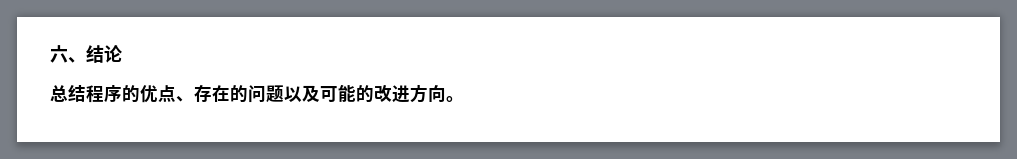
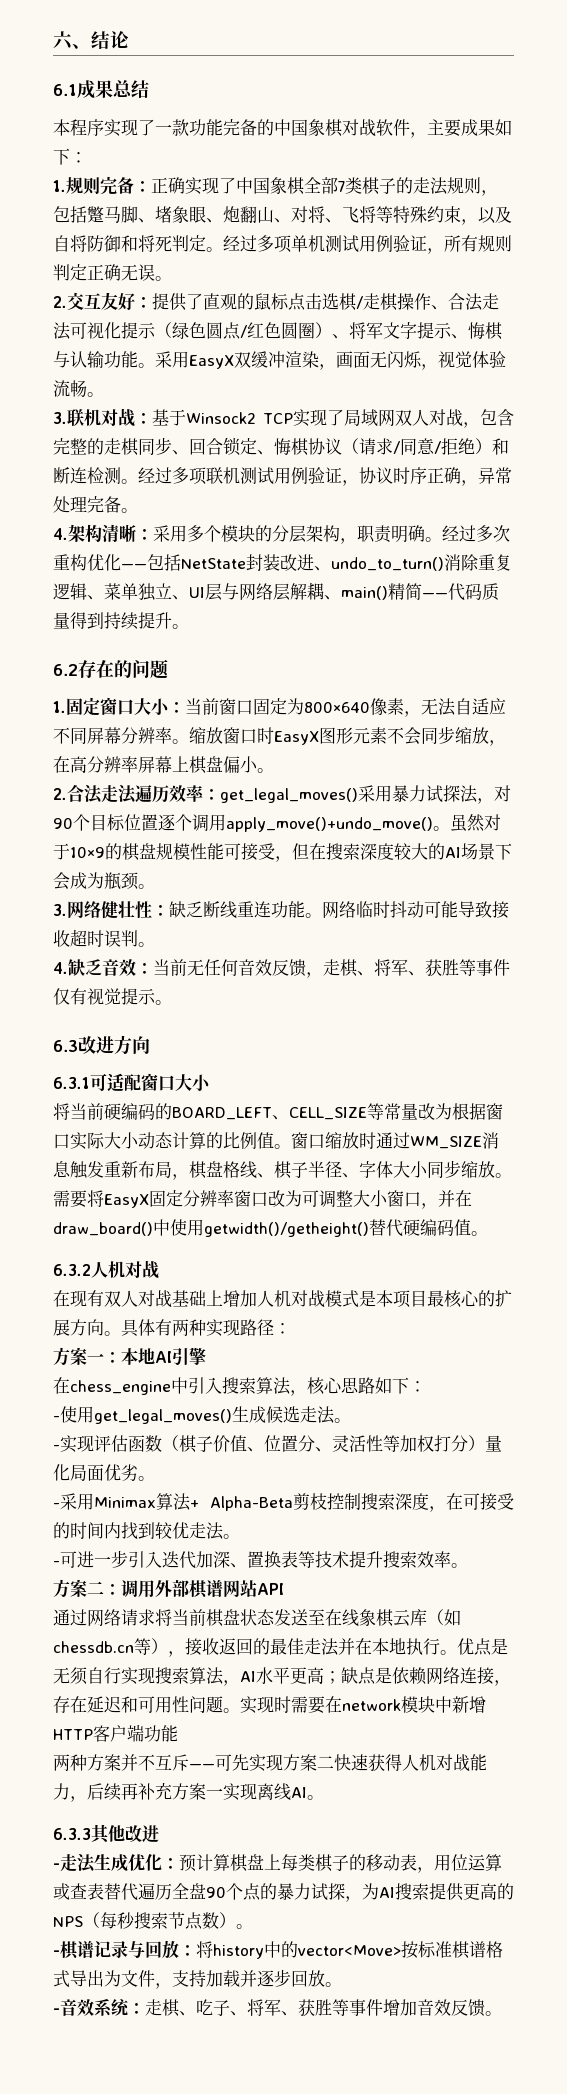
(122, 54) none -> [53,80,113,99] 6.1成果
[86,84,446,103] 程序的优点、存在的问题以及可能的改进方向 -> [53,119,512,138] [53,148,87,165] [53,176,498,196] [53,206,512,225] [53,235,512,254] [53,264,172,281] [53,292,499,311] [53,322,503,340] [53,351,506,370] [53,380,104,397] [53,408,514,428] [53,437,509,456] [53,467,512,486] [53,496,138,513] [53,524,510,544] [53,554,512,571] [53,582,499,601] [53,612,189,630] [53,659,168,679] [53,697,506,717] [53,726,506,746] [53,756,274,774] [53,784,511,804] [53,814,501,832] [53,843,512,862] [53,872,155,890] [53,901,509,919] [53,929,155,947] [53,959,510,978] [53,988,172,1005] [53,1035,150,1055] [53,1073,211,1092] [53,1103,503,1120] [53,1132,499,1150] [53,1160,512,1180] [53,1190,472,1209] [53,1219,488,1237] [53,1260,159,1279] [53,1290,512,1308] [53,1319,291,1337] [53,1347,206,1366] [53,1377,426,1396] [53,1406,351,1424] [53,1435,502,1453] [53,1464,155,1481] [53,1493,514,1512] [53,1522,240,1540] [53,1550,468,1569] [53,1579,284,1598] [53,1609,461,1627] [53,1638,508,1657] [53,1667,511,1686] [53,1696,486,1714] [53,1724,178,1742] [53,1754,487,1772] [53,1782,324,1802] [53,1824,159,1844] [53,1854,502,1873] [53,1883,514,1902] [53,1912,253,1930] [53,1940,503,1959] [53,1969,342,1989] [53,1998,485,2017] // 本程序实现了一款功能完备的中国象棋对战软件，主要成果如下： // 1.规则完备：正确实现了中国象棋全部7类棋子的走法规则，包括蹩马脚、堵象眼、炮翻山、对将、飞将等特殊约束，以及自将防御和将死判定。经过多项单机测试用例验证，所有规则判定正确无误。 // 2.交互友好：提供了直观的鼠标点击选棋/走棋操作、合法走法可视化提示（绿色圆点/红色圆圈）、将军文字提示、悔棋与认输功能。采用EasyX双缓冲渲染，画面无闪烁，视觉体验流畅。 // 3.联机对战：基于Winsock2 TCP实现了局域网双人对战，包含完整的走棋同步、回合锁定、悔棋协议（请求/同意/拒绝）和断连检测。经过多项联机测试用例验证，协议时序正确，异常处理完备。 // 4.架构清晰：采用多个模块的分层架构，职责明确。经过多次重构优化——包括NetState封装改进、undo_to_turn()消除重复逻辑、菜单独立、UI层与网络层解耦、main()精简——代码质量得到持续提升。 // 6.2存在的问题 // 1.固定窗口大小：当前窗口固定为800×640像素，无法自适应不同屏幕分辨率。缩放窗口时EasyX图形元素不会同步缩放，在高分辨率屏幕上棋盘偏小。 // 2.合法走法遍历效率：get_legal_moves()采用暴力试探法，对90个目标位置逐个调用apply_move()+undo_move()。虽然对于10×9的棋盘规模性能可接受，但在搜索深度较大的AI场景下会成为瓶颈。 // 3.网络健壮性：缺乏断线重连功能。网络临时抖动可能导致接收超时误判。 // 4.缺乏音效：当前无任何音效反馈，走棋、将军、获胜等事件仅有视觉提示。 // 6.3改进方向 // 6.3.1可适配窗口大小 // 将当前硬编码的BOARD_LEFT、CELL_SIZE等常量改为根据窗口实际大小动态计算的比例值。窗口缩放时通过WM_SIZE消息触发重新布局，棋盘格线、棋子半径、字体大小同步缩放。需要将EasyX固定分辨率窗口改为可调整大小窗口，并在draw_board()中使用getwidth()/getheight()替代硬编码值。 // 6.3.2人机对战 // 在现有双人对战基础上增加人机对战模式是本项目最核心的扩展方向。具体有两种实现路径： // 方案一：本地AI引擎 // 在chess_engine中引入搜索算法，核心思路如下： // -使用get_legal_moves()生成候选走法。 // -实现评估函数（棋子价值、位置分、灵活性等加权打分）量化局面优劣。 // -采用Minimax算法+ Alpha-Beta剪枝控制搜索深度，在可接受的时间内找到较优走法。 // -可进一步引入迭代加深、置换表等技术提升搜索效率。 // 方案二：调用外部棋谱网站API // 通过网络请求将当前棋盘状态发送至在线象棋云库（如chessdb.cn等），接收返回的最佳走法并在本地执行。优点是无须自行实现搜索算法，AI水平更高；缺点是依赖网络连接，存在延迟和可用性问题。实现时需要在network模块中新增HTTP客户端功能 // 两种方案并不互斥——可先实现方案二快速获得人机对战能力，后续再补充方案一实现离线AI。 // 6.3.3其他改进 // -走法生成优化：预计算棋盘上每类棋子的移动表，用位运算或查表替代遍历全盘90个点的暴力试探，为AI搜索提供更高的NPS（每秒搜索节点数）。 // -棋谱记录与回放：将history中的vector<Move>按标准棋谱格式导出为文件，支持加载并逐步回放。 // -音效系统：走棋、吃子、将军、获胜等事件增加音效反馈

